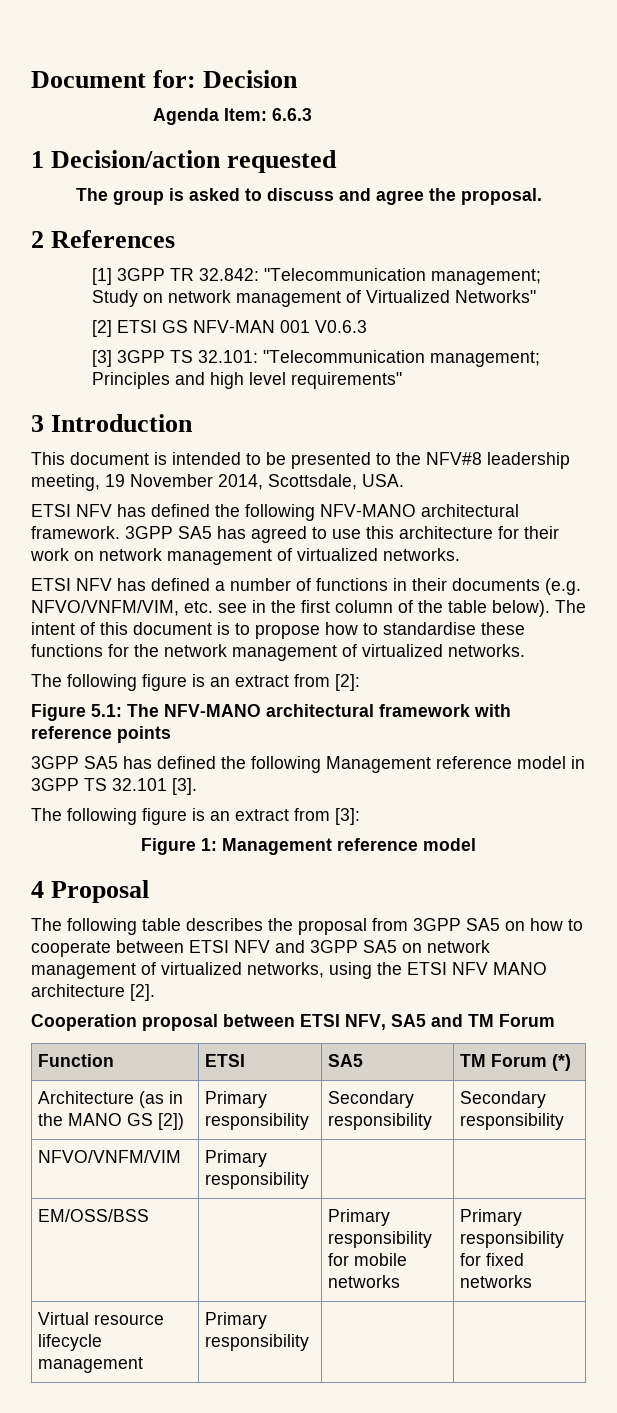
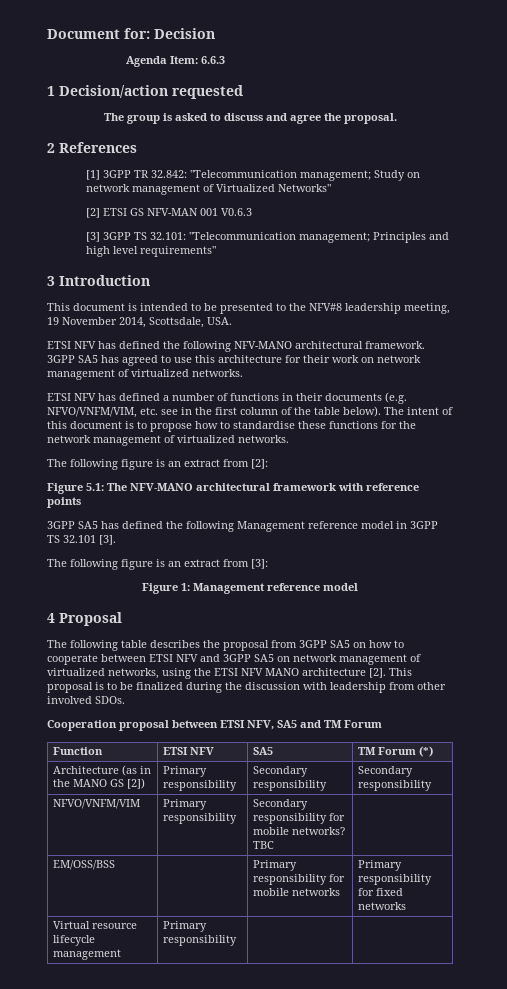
(155, 992) none -> [389,668,412,676] [47,682,446,693] [47,696,125,704] This proposal is to be finalized during the discussion with leadership from other involved SDOs.
(246, 1060) none -> [189,747,214,755] NFV
(310, 1180) none -> [252,799,308,810] [252,813,345,824] [252,827,345,835] [252,841,274,849] Secondary responsibility for mobile networks? TBC

